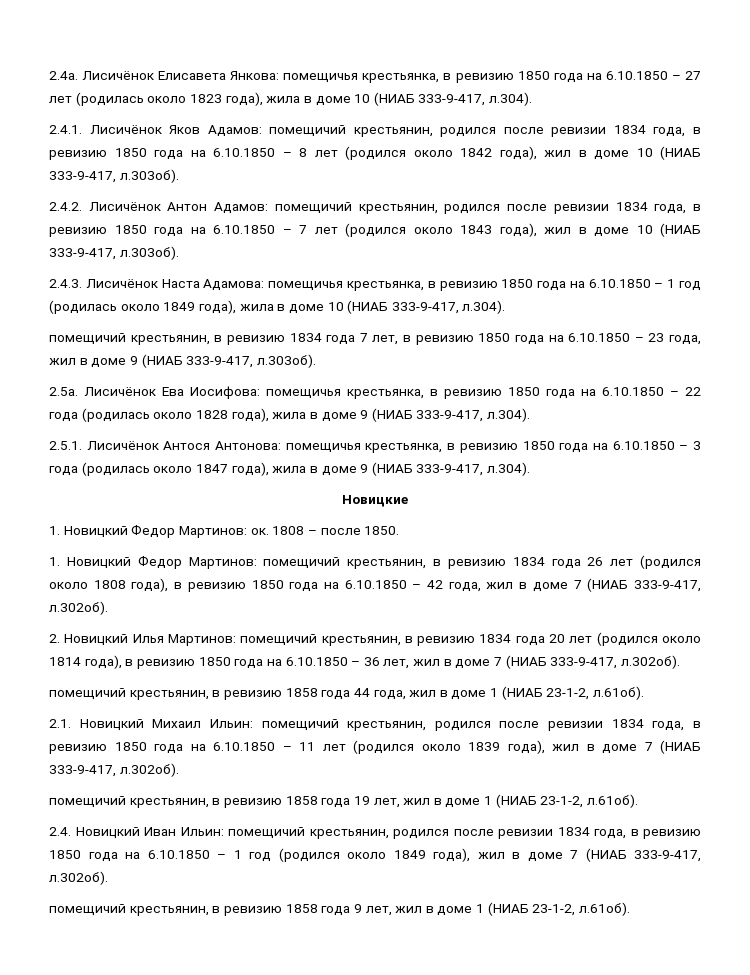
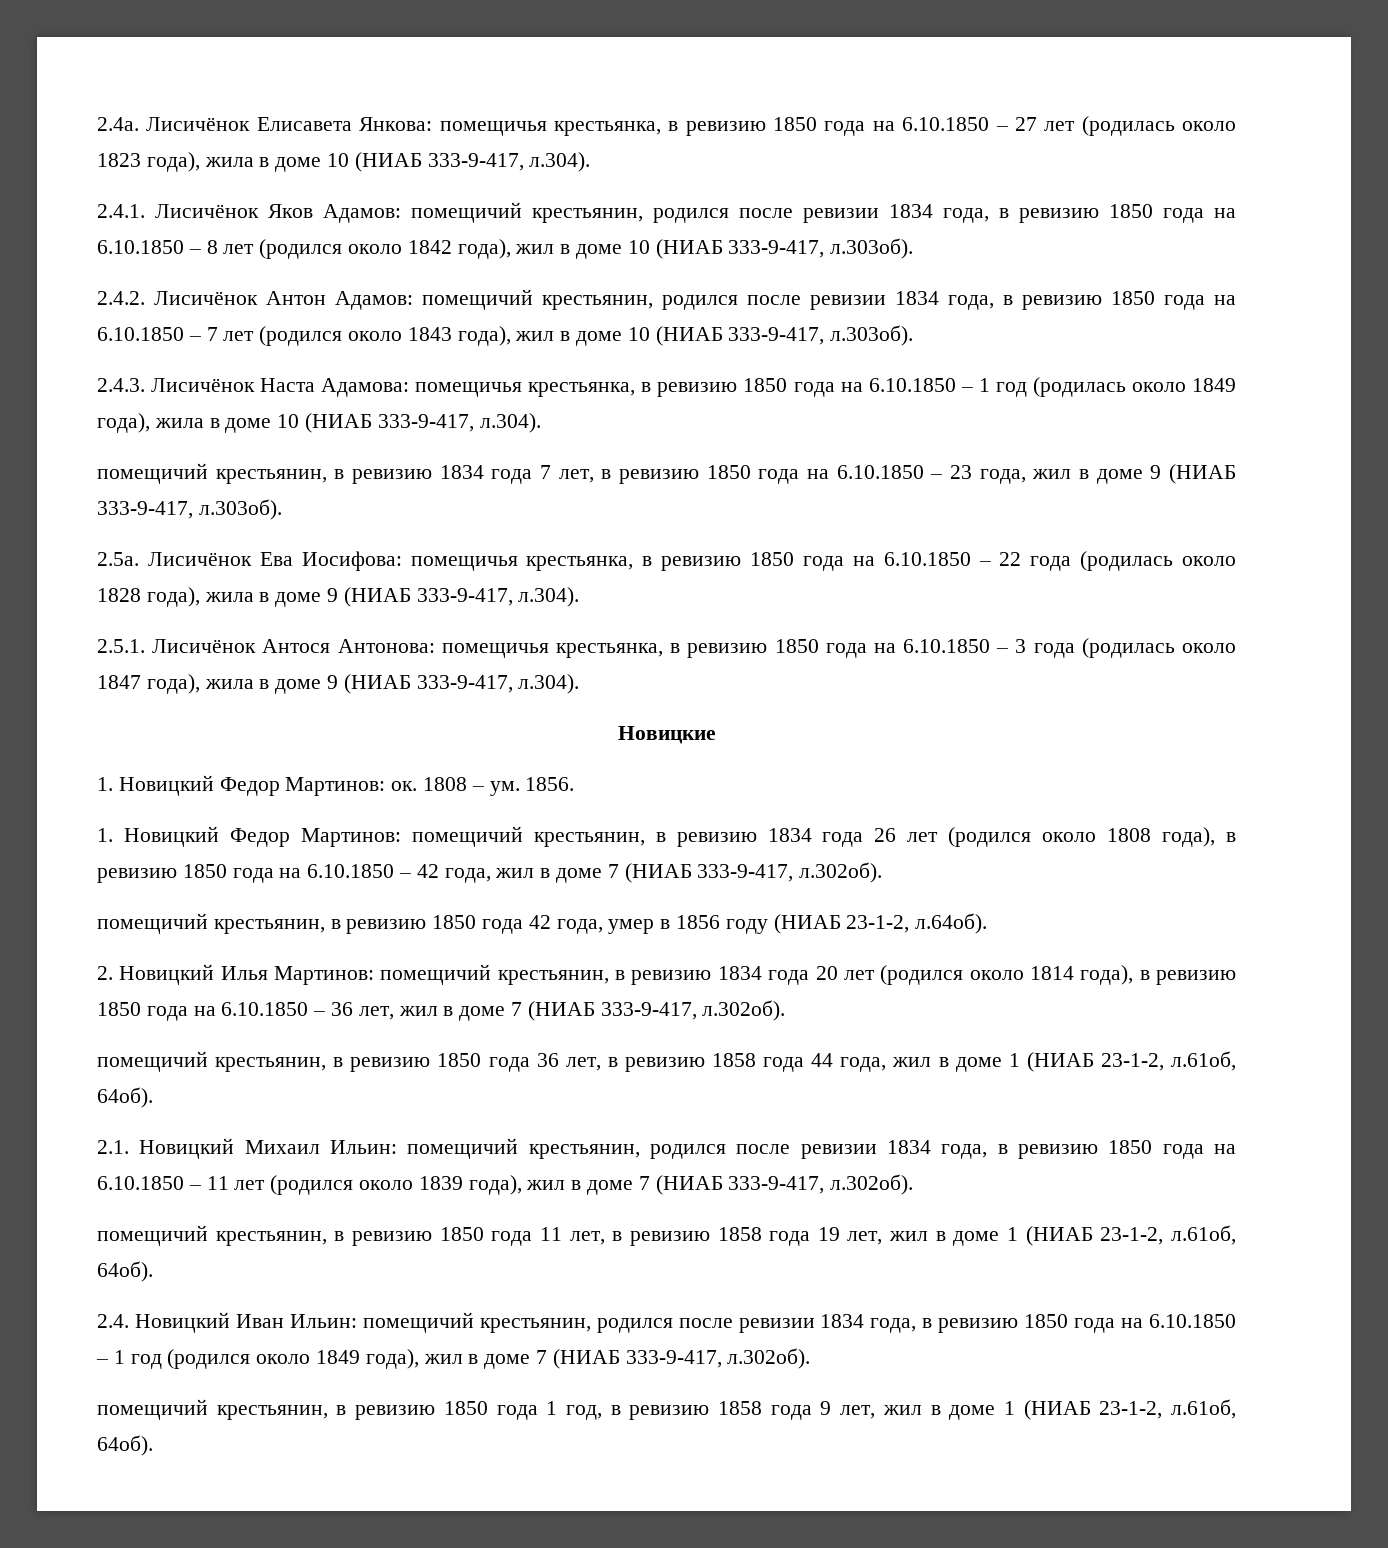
[320,526,400,535] после 1850. -> [489,777,575,796] ум. 1856.
(108, 608) none -> [97,913,988,934] // помещичий крестьянин, в ревизию 1850 года 42 года, умер в 1856 году (НИАБ 23-1-2, л.64об).
(282, 695) none -> [437,1053,705,1072] 1850 года 36 лет, в ревизию
[593,686,645,700] л.61об). -> [1171,1051,1237,1071] [97,1087,153,1108] л.61об, 64об).
(282, 803) none -> [439,1227,710,1246] 1850 года 11 лет, в ревизию
[587,794,639,808] л.61об). -> [1170,1225,1236,1245] [97,1261,153,1282] л.61об, 64об).
(282, 911) none -> [443,1401,710,1420] 1850 года 1 год, в ревизию
[579,902,631,916] л.61об). -> [1171,1399,1237,1419] [97,1435,153,1456] л.61об, 64об).

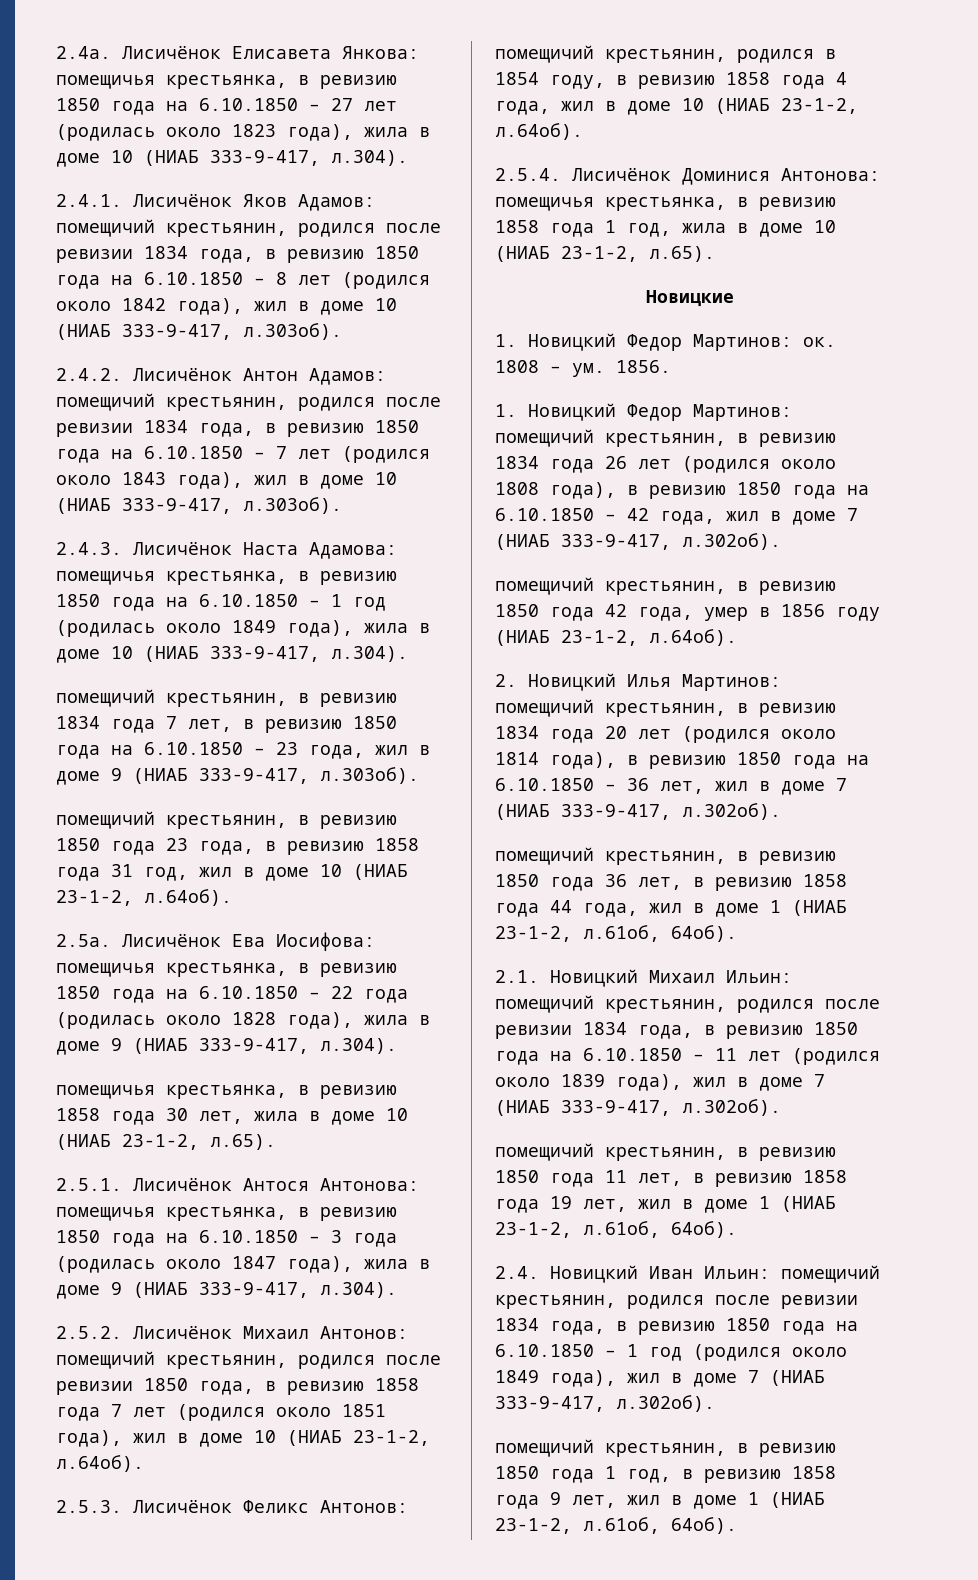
(282, 509) none -> [56,811,397,829] [56,838,419,855] [56,864,408,881] [56,889,232,906] // помещичий крестьянин, в ревизию 1850 года 23 года, в ревизию 1858 года 31 год, жил в доме 10 (НИАБ 23-1-2, л.64об).
(580, 597) none -> [56,1085,397,1099] [56,1108,408,1125] [56,1134,276,1150] // помещичья крестьянка, в ревизию 1858 года 30 лет, жила в доме 10 (НИАБ 23-1-2, л.65).
(580, 684) none -> [56,1325,408,1339] [56,1351,441,1369] [56,1378,419,1395] [56,1404,386,1421] [56,1430,430,1447] [56,1455,144,1472] [56,1499,408,1513] [495,45,836,63] [495,72,847,89] [495,98,858,115] [495,123,583,140] [495,167,880,185] [495,197,836,211] [495,220,836,237] [495,246,715,262] // 2.5.2. Лисичёнок Михаил Антонов: помещичий крестьянин, родился после ревизии 1850 года, в ревизию 1858 года 7 лет (родился около 1851 года), жил в доме 10 (НИАБ 23-1-2, л.64об). // 2.5.3. Лисичёнок Феликс Антонов: помещичий крестьянин, родился в 1854 году, в ревизию 1858 года 4 года, жил в доме 10 (НИАБ 23-1-2, л.64об). // 2.5.4. Лисичёнок Доминися Антонова: помещичья крестьянка, в ревизию 1858 года 1 год, жила в доме 10 (НИАБ 23-1-2, л.65).

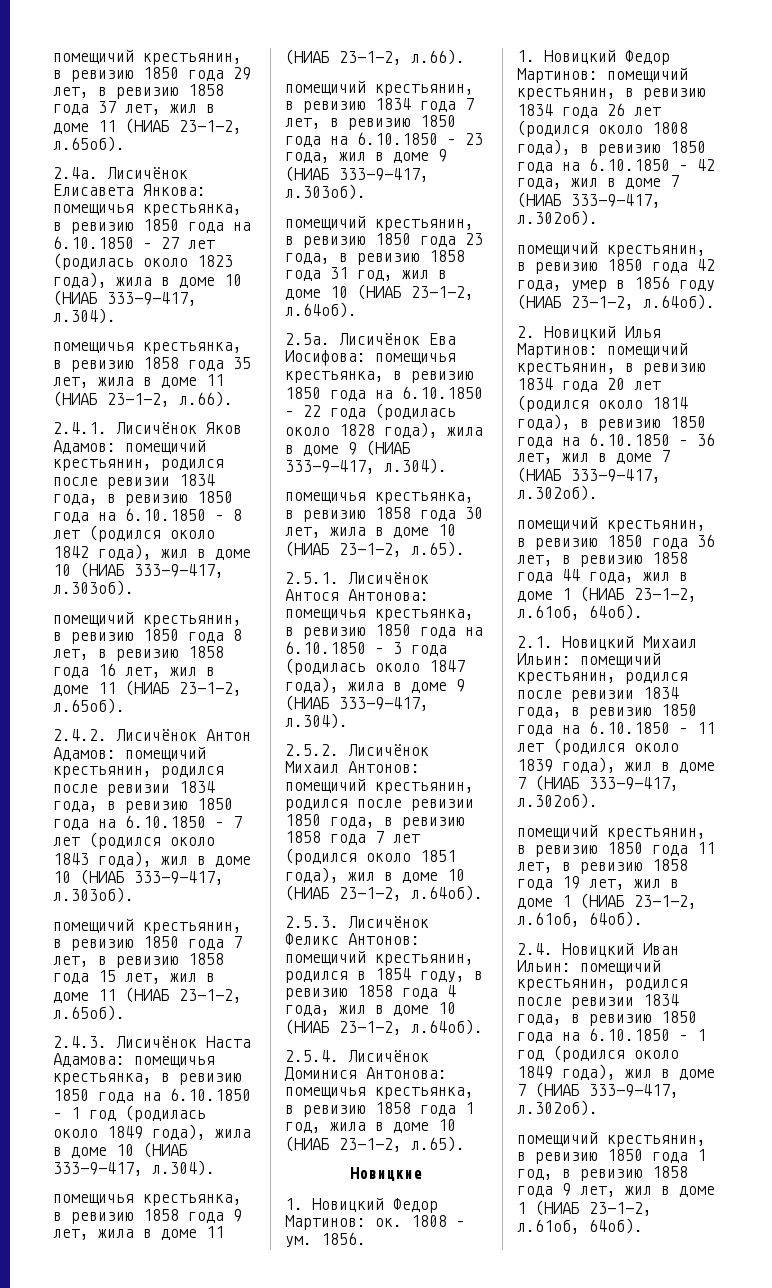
(56, 52) none -> [53,49,242,65] [53,67,251,82] [53,84,224,99] [53,101,215,115] [53,118,242,134] [53,136,125,152] помещичий крестьянин, в ревизию 1850 года 29 лет, в ревизию 1858 года 37 лет, жил в доме 11 (НИАБ 23-1-2, л.65об). //
(408, 158) none -> [53,342,242,354] [53,357,251,372] [53,374,224,388] [53,391,233,407] // помещичья крестьянка, в ревизию 1858 года 35 лет, жила в доме 11 (НИАБ 23-1-2, л.66).
(342, 331) none -> [53,611,242,627] [53,629,242,644] [53,646,224,661] [53,663,215,678] [53,680,242,696] [53,698,125,714] // помещичий крестьянин, в ревизию 1850 года 8 лет, в ревизию 1858 года 16 лет, жил в доме 11 (НИАБ 23-1-2, л.65об).
(342, 505) none -> [53,918,242,934] [53,936,242,951] [53,953,224,968] [53,970,215,984] [53,987,242,1003] [53,1005,125,1021] // помещичий крестьянин, в ревизию 1850 года 7 лет, в ревизию 1858 года 15 лет, жил в доме 11 (НИАБ 23-1-2, л.65об).
(408, 654) none -> [53,1194,242,1206] [53,1209,242,1224] [53,1226,224,1240] [285,49,465,65] // помещичья крестьянка, в ревизию 1858 года 9 лет, жила в доме 11 (НИАБ 23-1-2, л.66).

